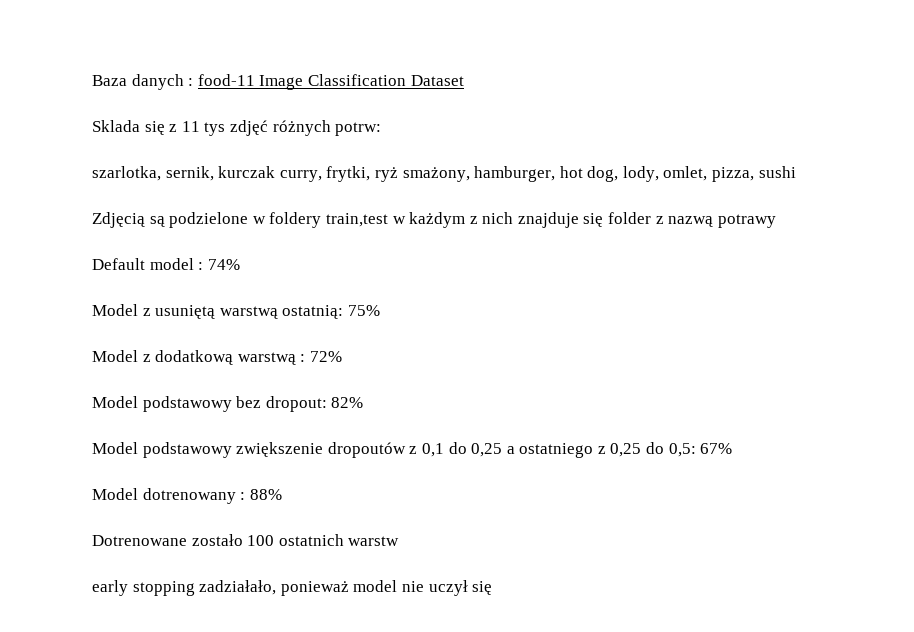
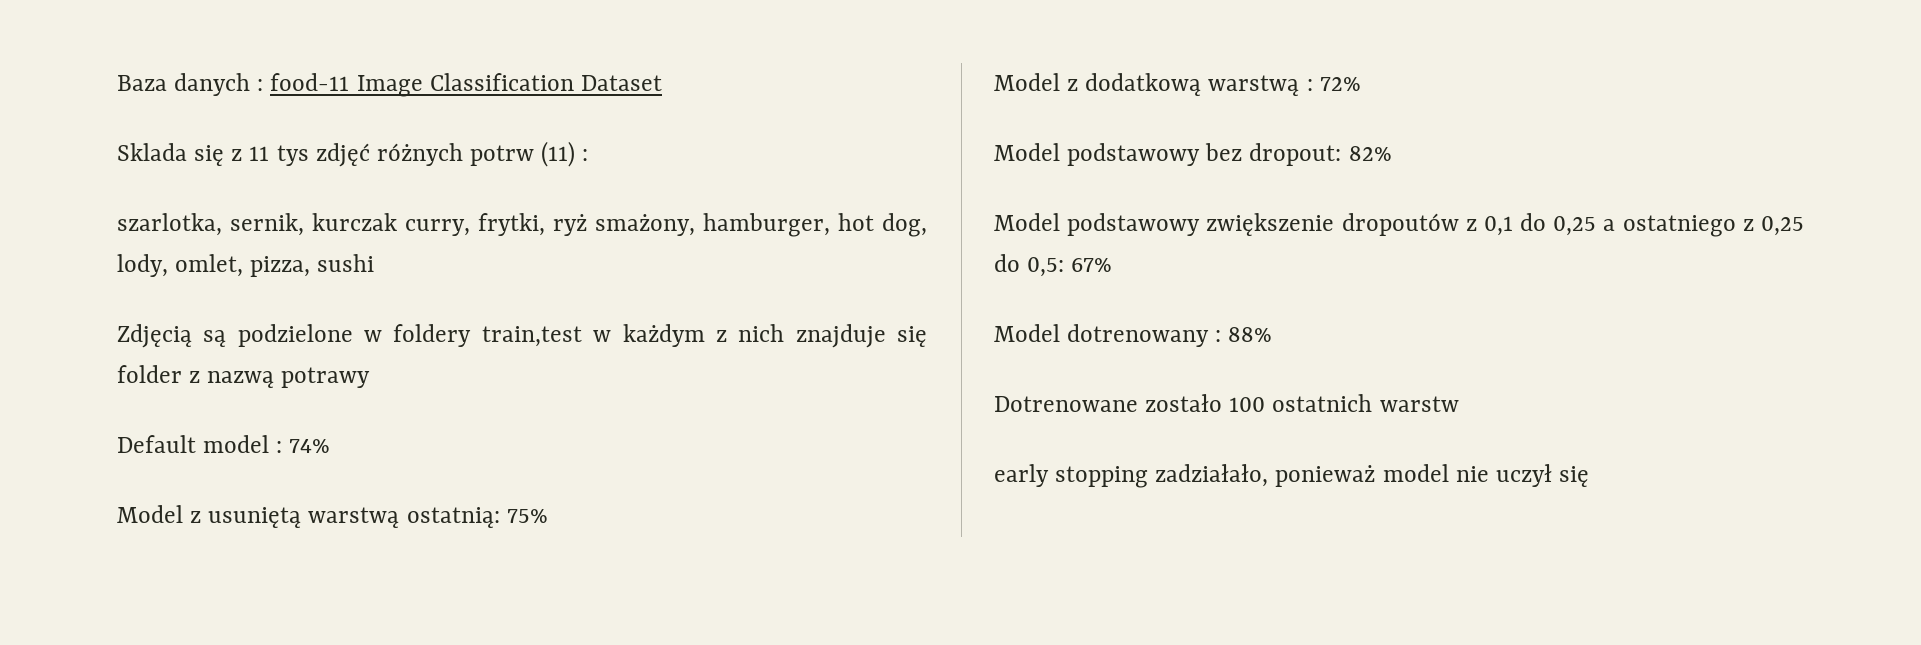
[335,122,382,136] potrw: -> [470,141,589,167] potrw (11) :

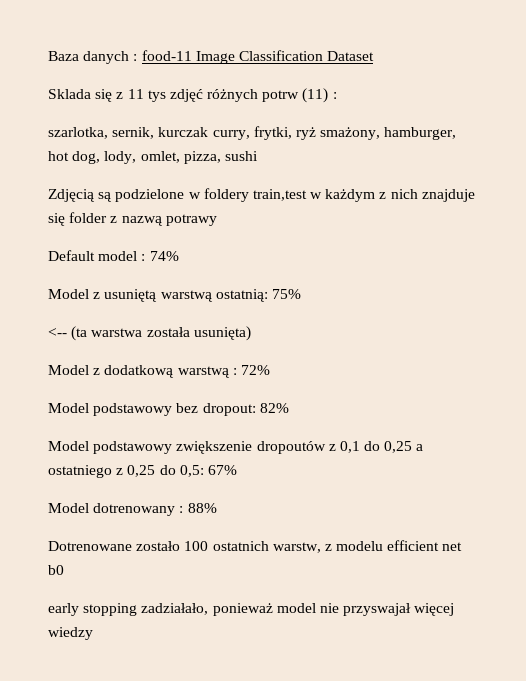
(548, 516) none -> [48,326,251,341] // <-- (ta warstwa została usunięta)
[1379,396,1459,412] warstw -> [272,540,463,553] [48,565,64,575] warstw, z modelu efficient net b0
[1495,464,1590,487] uczył się -> [343,603,455,616] [48,627,93,640] przyswajał więcej wiedzy

